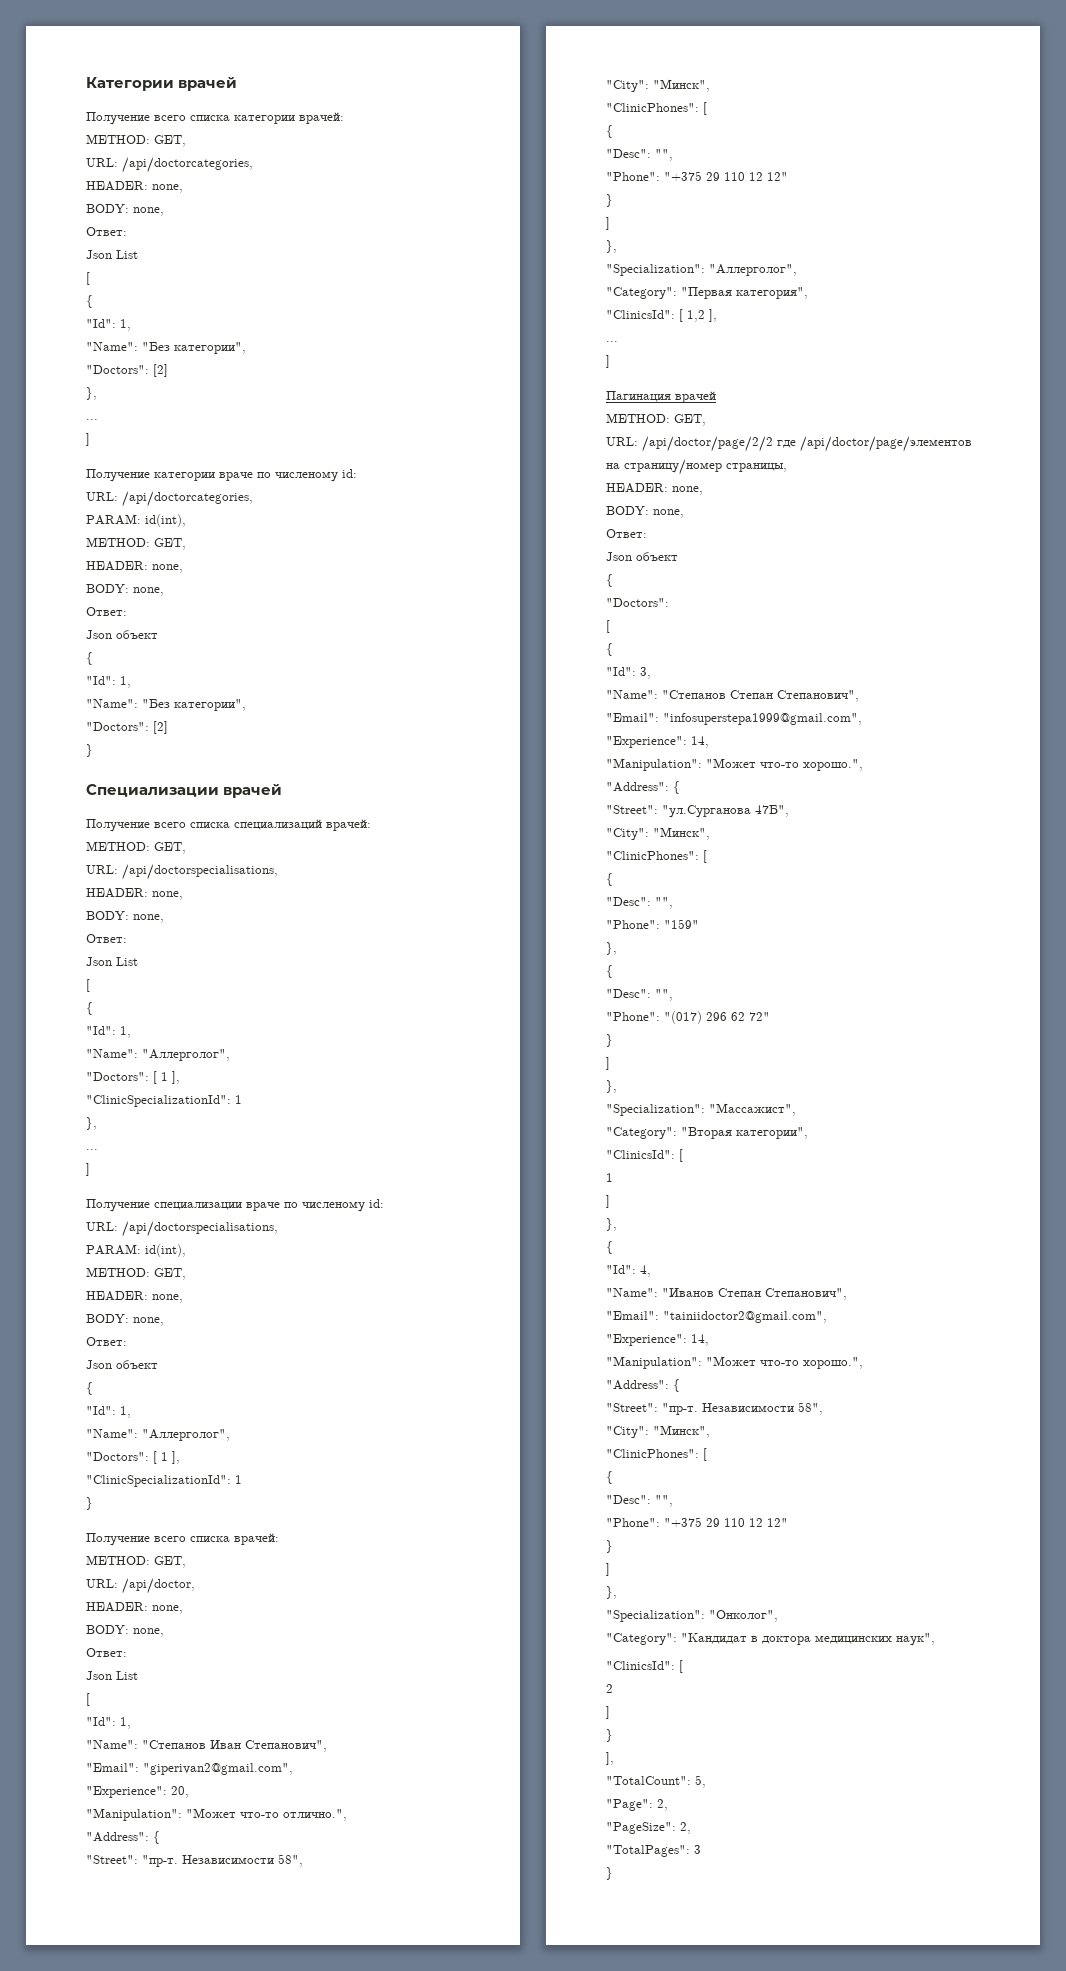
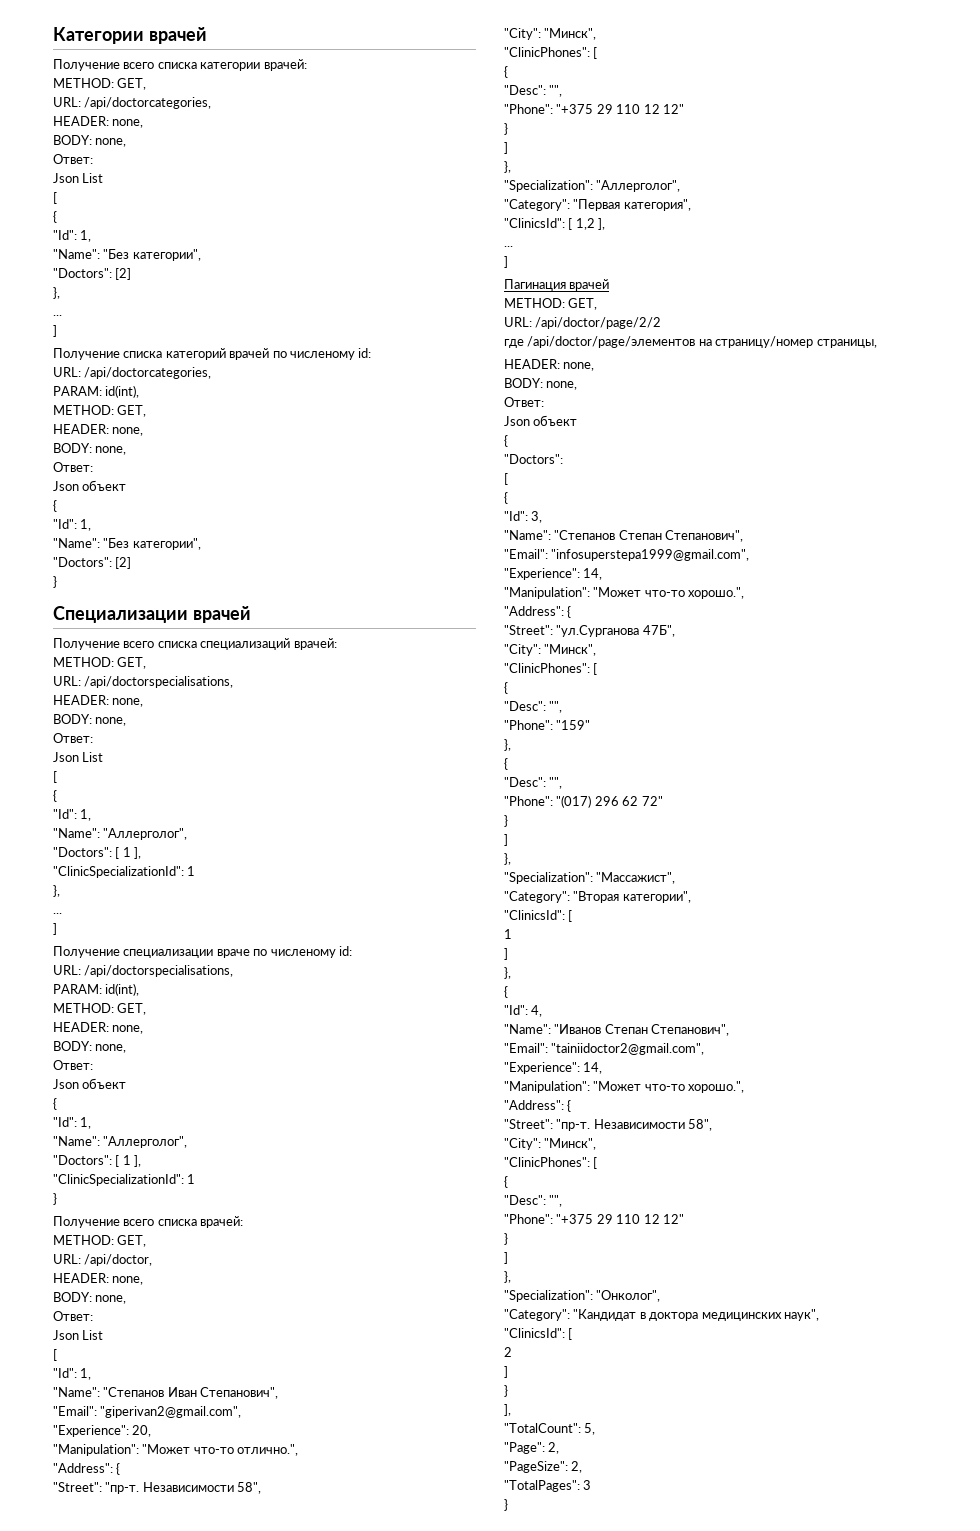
[154,472,253,481] категории враче -> [123,348,270,360] списка категорий врачей
(773, 444) none -> (662, 323) //

